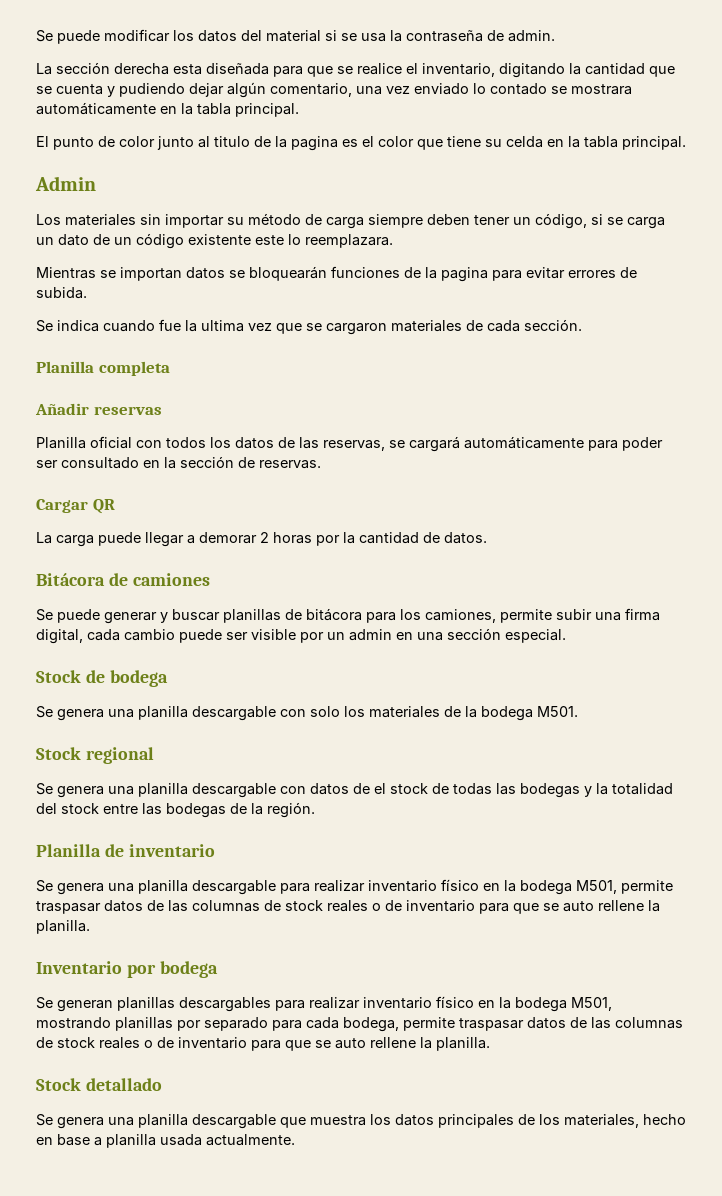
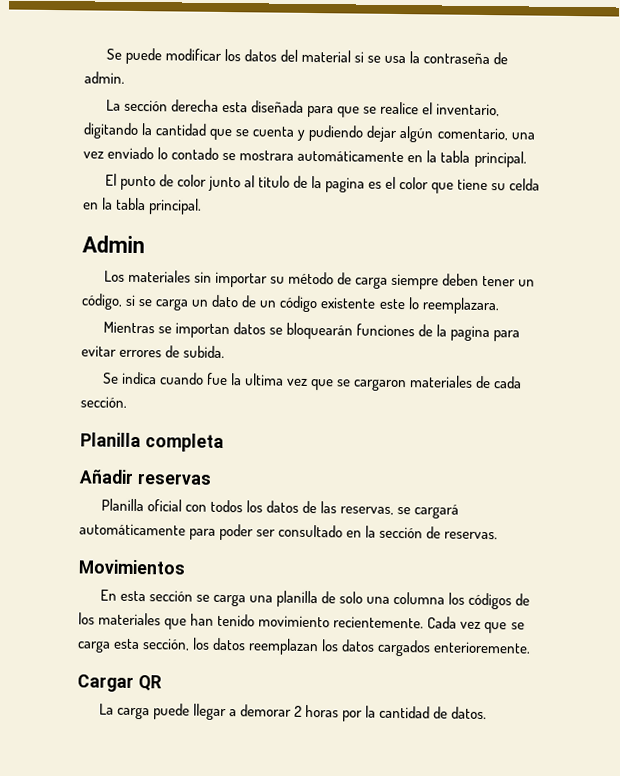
(321, 464) none -> [78,559,186,575] [99,589,531,610] [78,612,525,634] [77,637,532,657] // Movimientos // En esta sección se carga una planilla de solo una columna los códigos de los materiales que han tenido movimiento recientemente. Cada vez que se carga esta sección, los datos reemplazan los datos cargados enterioremente.
[36,573,210,586] [36,608,660,624] [36,628,566,644] [36,670,168,687] [36,706,578,721] [36,747,154,764] [36,783,673,798] [36,802,315,818] [36,844,215,857] [36,879,673,895] [36,900,660,914] [36,920,90,934] [36,961,218,978] [36,996,612,1012] [36,1017,683,1032] [36,1037,490,1051] [36,1078,162,1091] [36,1114,686,1129] [36,1134,295,1148] // Bitácora de camiones // Se puede generar y buscar planillas de bitácora para los camiones, permite subir una firma digital, cada cambio puede ser visible por un admin en una sección especial. // Stock de bodega // Se genera una planilla descargable con solo los materiales de la bodega M501. // Stock regional // Se genera una planilla descargable con datos de el stock de todas las bodegas y la totalidad del stock entre las bodegas de la región. // Planilla de inventario // Se genera una planilla descargable para realizar inventario físico en la bodega M501, permite traspasar datos de las columnas de stock reales o de inventario para que se auto rellene la planilla. // Inventario por bodega // Se generan planillas descargables para realizar inventario físico en la bodega M501, mostrando planillas por separado para cada bodega, permite traspasar datos de las columnas de stock reales o de inventario para que se auto rellene la planilla. // Stock detallado // Se genera una planilla descargable que muestra los datos principales de los materiales, hecho en base a planilla usada actualmente. -> (488, 713) none

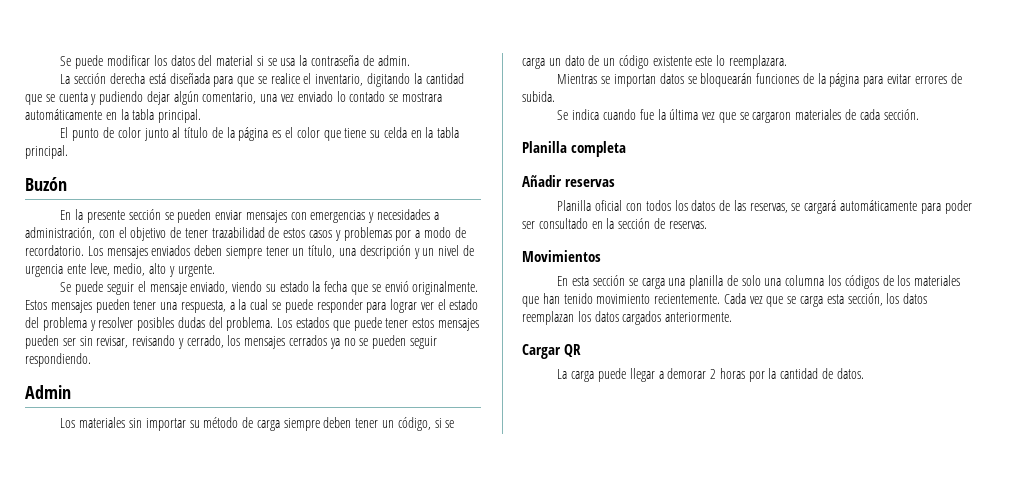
[221,101,248,113] esta -> [148,73,166,84] está
[257,175,365,193] titulo de la pagina -> [184,127,269,141] título de la página
(203, 206) none -> [25,177,67,191] [60,209,439,223] [25,227,466,241] [25,245,474,259] [25,263,215,277] [60,281,479,295] [25,299,479,313] [25,317,479,331] [25,335,437,349] [25,353,91,367] // Buzón // En la presente sección se pueden enviar mensajes con emergencias y necesidades a administración, con el objetivo de tener trazabilidad de estos casos y problemas por a modo de recordatorio. Los mensajes enviados deben siempre tener un título, una descripción y un nivel de urgencia ente leve, medio, alto y urgente. // Se puede seguir el mensaje enviado, viendo su estado la fecha que se envió originalmente. Estos mensajes pueden tener una respuesta, a la cual se puede responder para lograr ver el estado del problema y resolver posibles dudas del problema. Los estados que puede tener estos mensajes pueden ser sin revisar, revisando y cerrado, los mensajes cerrados ya no se pueden seguir respondiendo.
[449,325,490,342] pagina -> [829,73,860,87] página
[244,373,284,386] ultima -> [669,109,699,120] última
[433,641,532,654] enterioremente. -> [665,312,733,322] anteriormente.

